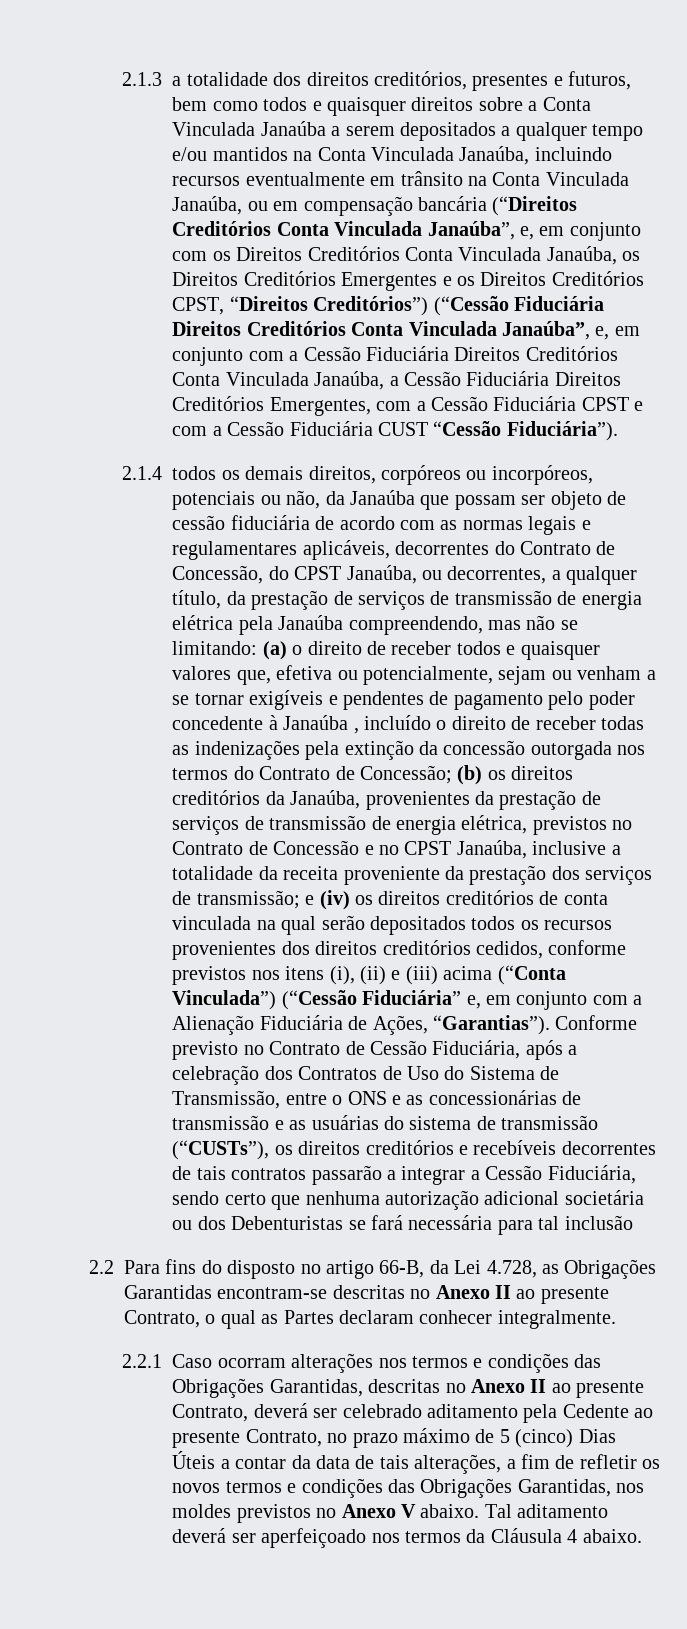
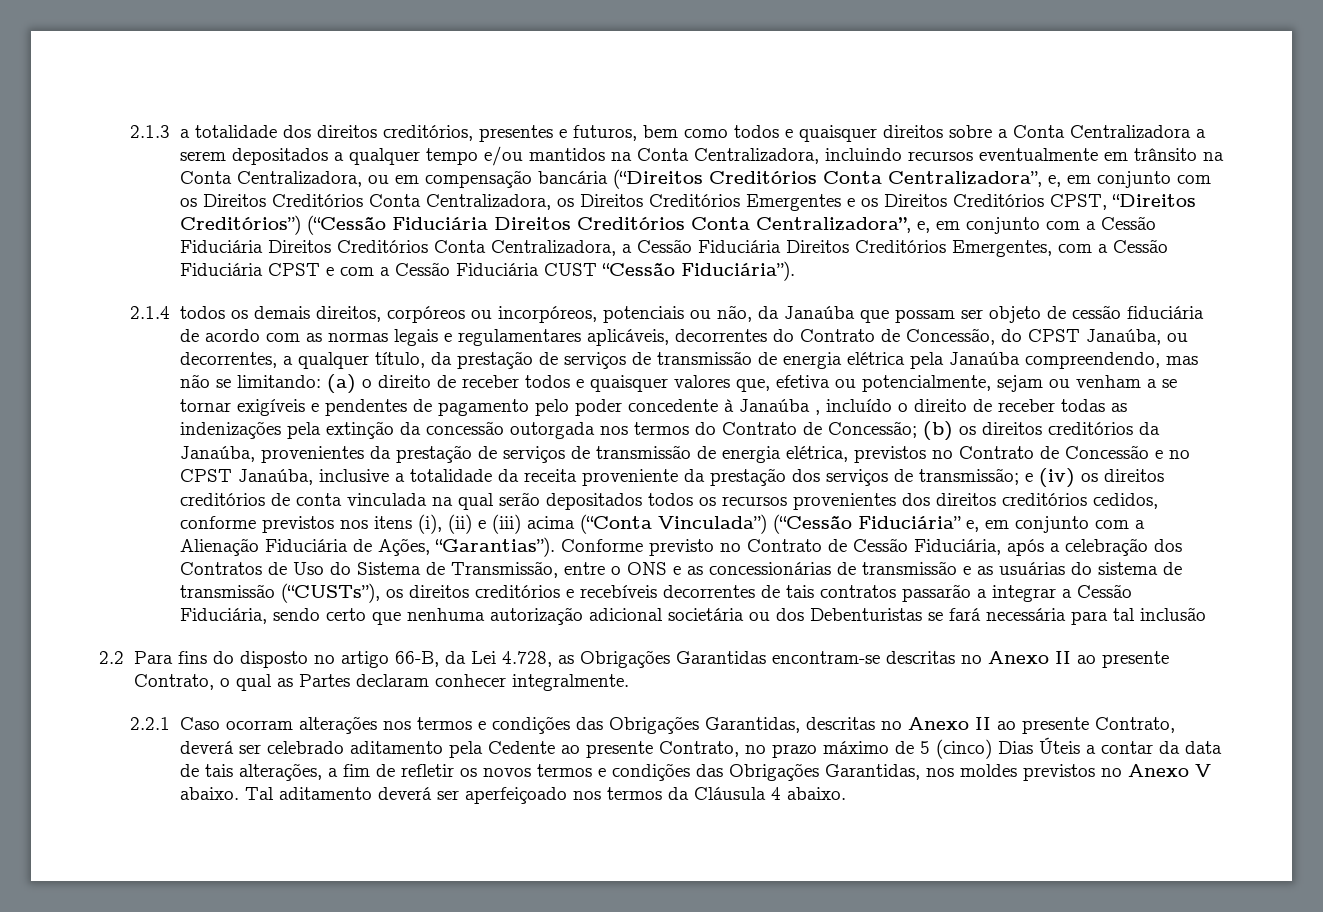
[172,121,326,136] Vinculada Janaúba -> [1069,125,1191,138] Centralizadora
[370,146,530,165] Vinculada Janaúba, -> [693,148,819,164] Centralizadora,
[545,172,629,186] [172,196,243,215] Vinculada Janaúba, -> [236,171,362,187] Centralizadora,
[334,221,515,240] Vinculada Janaúba”, -> [887,171,1042,187] Centralizadora”,
[458,246,617,265] Vinculada Janaúba, -> [425,194,551,210] Centralizadora,
[408,321,590,340] Vinculada Janaúba”, -> [755,217,911,233] Centralizadora”,
[225,371,385,390] Vinculada Janaúba, -> [490,240,616,256] Centralizadora,

